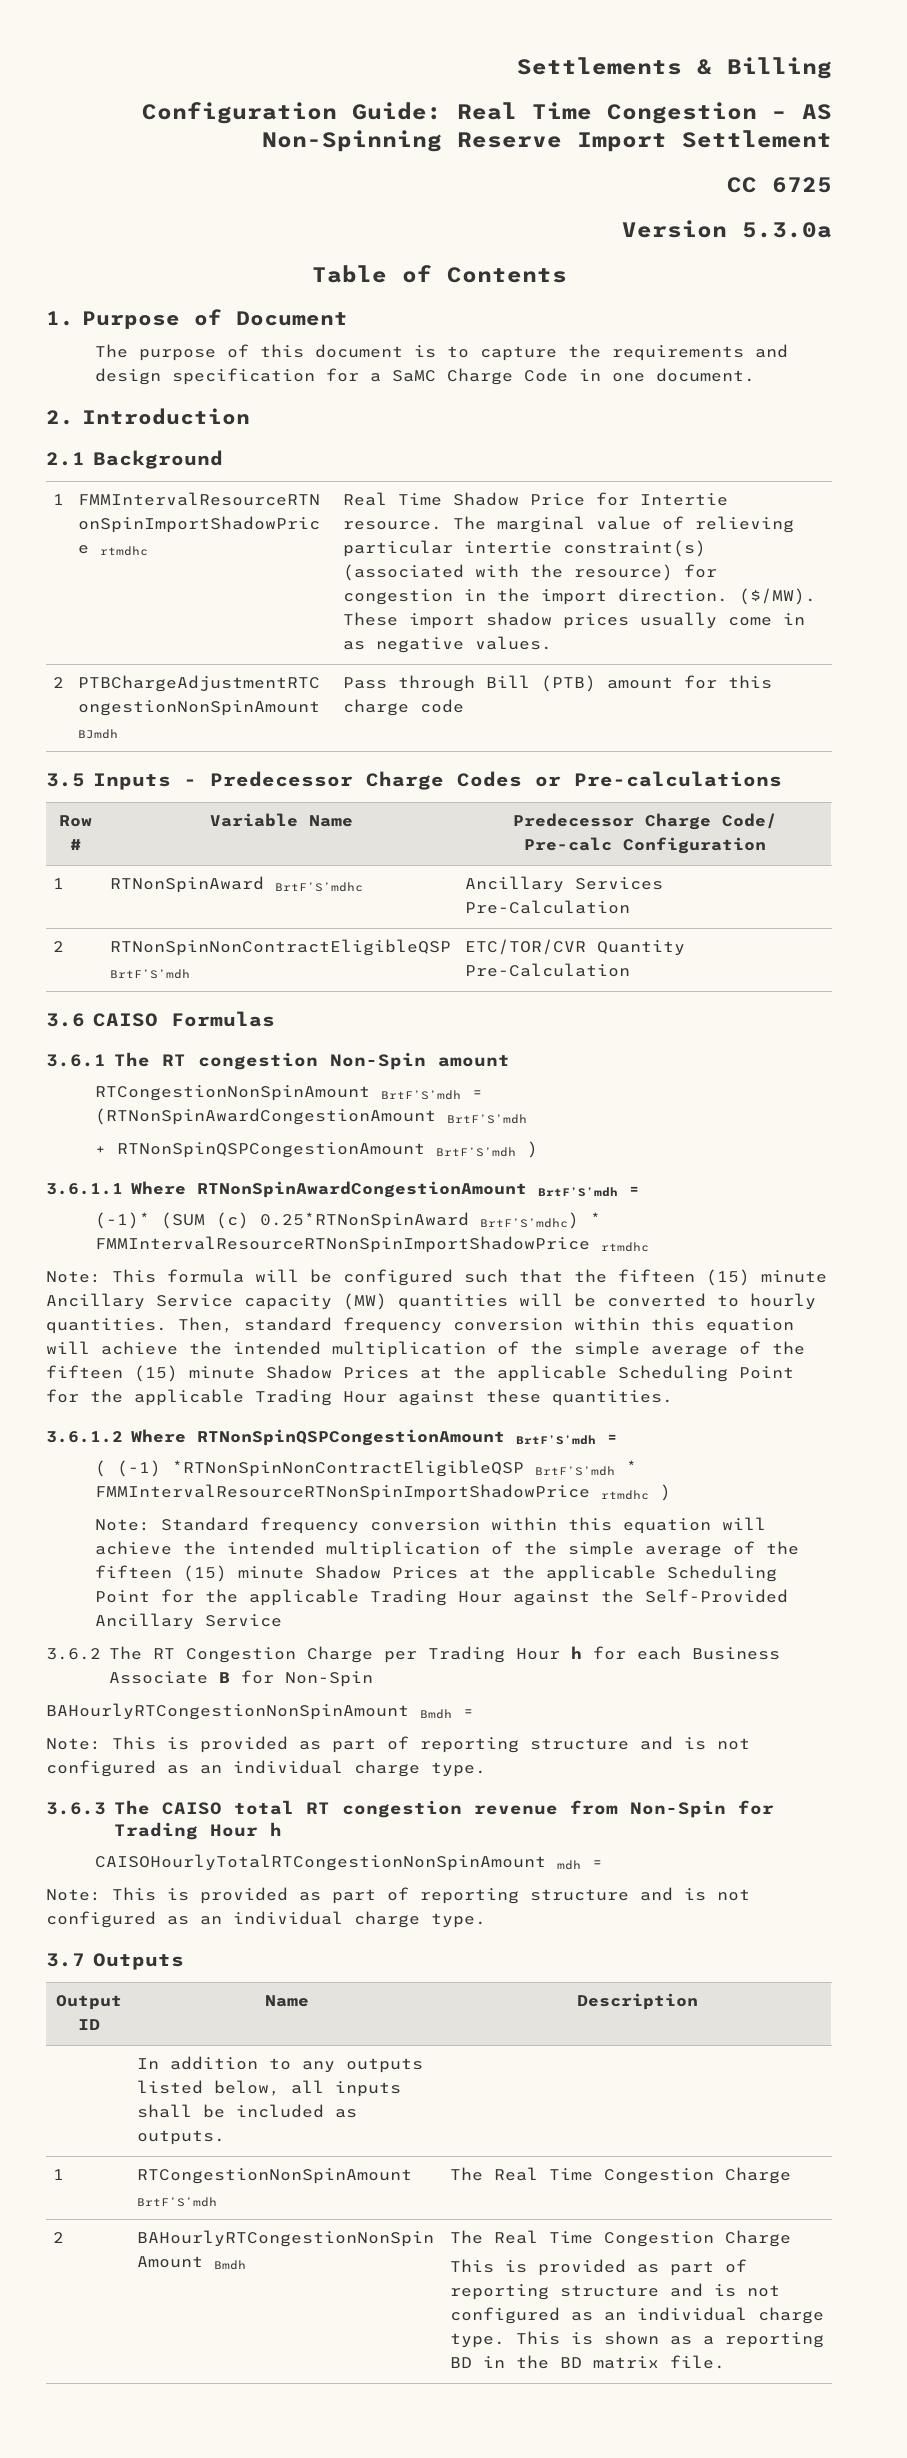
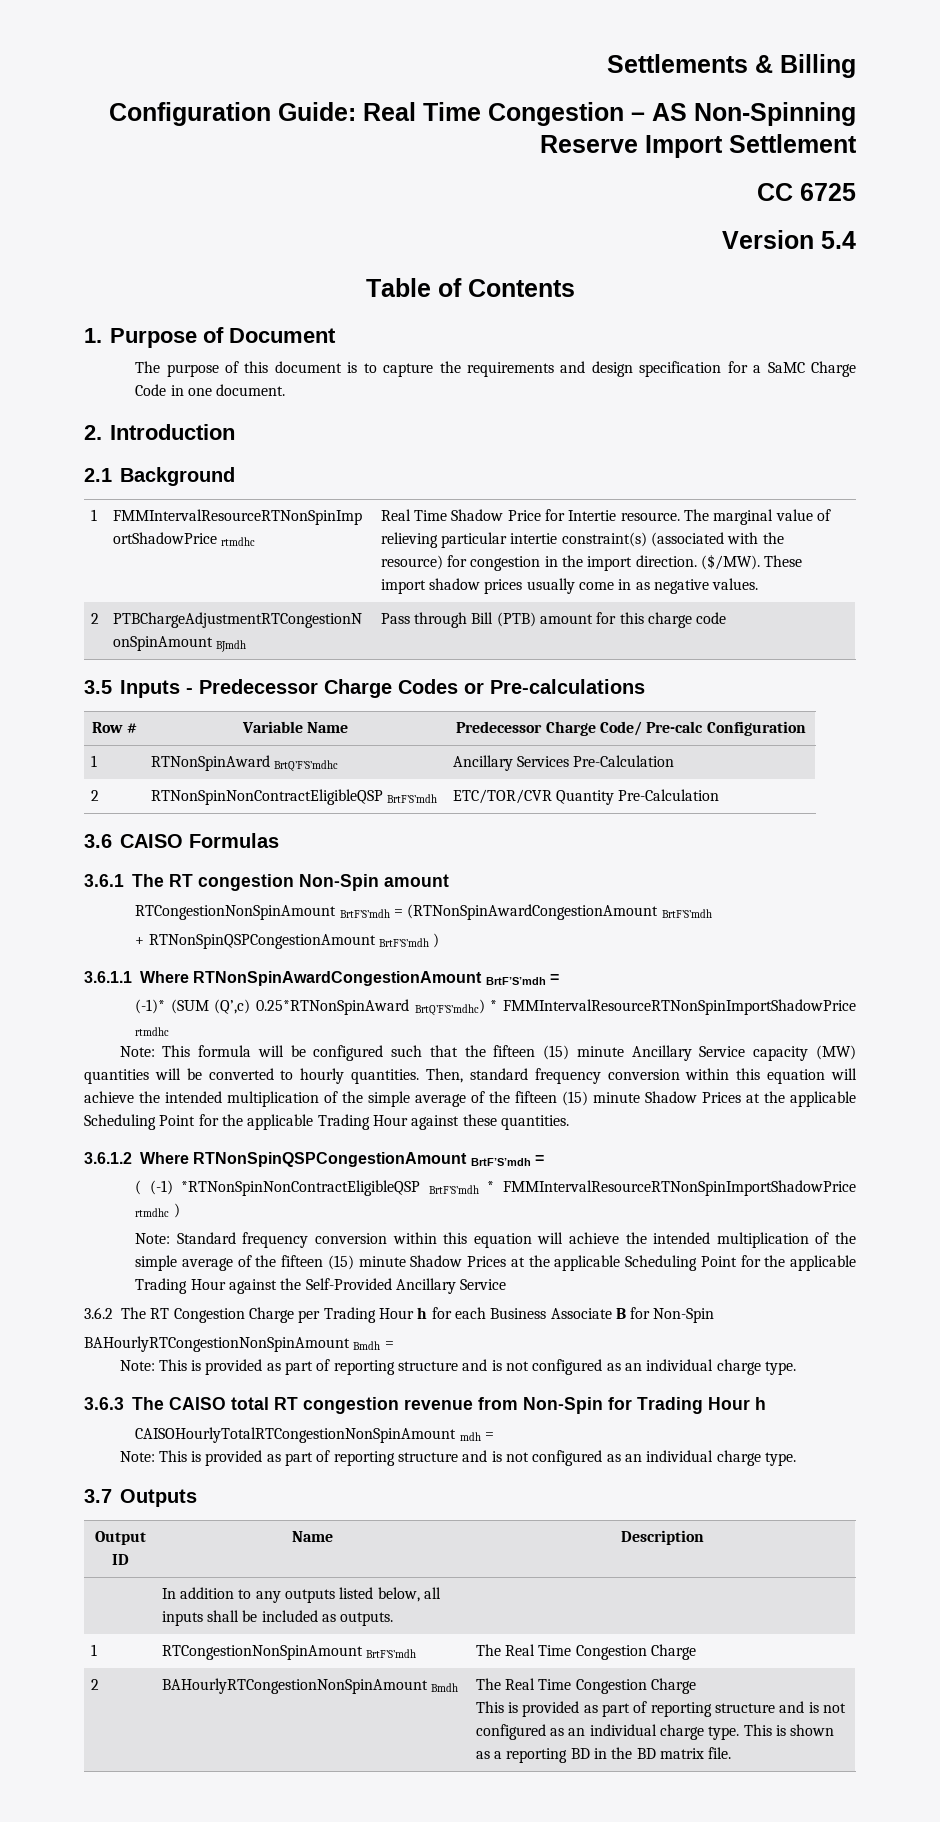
[742,222,832,238] 5.3.0a -> [821,231,856,249] 5.4
[274,882,363,892] BrtF’S’mdhc -> [274,760,339,772] BrtQ’F’S’mdhc
[215,1212,579,1229] (c) 0.25*RTNonSpinAward BrtF’S’mdhc) -> [214,999,485,1016] (Q’,c) 0.25*RTNonSpinAward BrtQ’F’S’mdhc)

